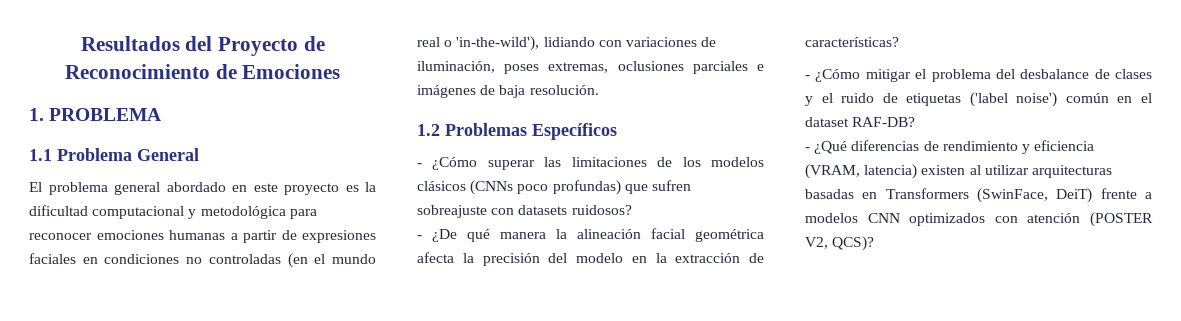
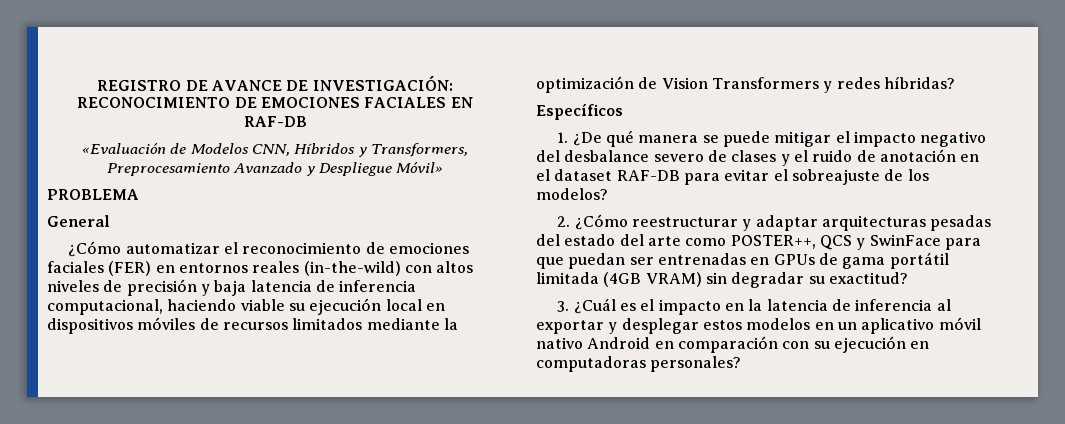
[80,36,325,56] [64,64,341,79] [29,108,162,121] [29,148,199,161] [29,182,376,195] [29,205,317,219] [29,230,376,243] [29,253,377,268] [417,36,717,51] [417,61,764,74] [417,85,599,98] [417,123,617,140] [417,157,764,170] [417,180,691,195] [417,205,632,218] [417,228,764,242] [417,252,764,266] [805,37,899,47] [805,69,991,82] Resultados del Proyecto de Reconocimiento de Emociones // 1. PROBLEMA // 1.1 Problema General // El problema general abordado en este proyecto es la dificultad computacional y metodológica para reconocer emociones humanas a partir de expresiones faciales en condiciones no controladas (en el mundo real o 'in-the-wild'), lidiando con variaciones de iluminación, poses extremas, oclusiones parciales e imágenes de baja resolución. // 1.2 Problemas Específicos // - ¿Cómo superar las limitaciones de los modelos clásicos (CNNs poco profundas) que sufren sobreajuste con datasets ruidosos? // - ¿De qué manera la alineación facial geométrica afecta la precisión del modelo en la extracción de características? // - ¿Cómo mitigar el problema -> [97,76,453,91] [77,97,473,108] [243,116,307,127] [82,143,468,157] [106,162,444,176] [47,189,139,200] [47,215,110,227] [68,241,469,257] [47,261,474,276] [47,279,417,296] [47,298,445,315] [47,317,458,334] [536,76,955,93] [536,104,623,120] [557,130,987,147] REGISTRO DE AVANCE DE INVESTIGACIÓN: RECONOCIMIENTO DE EMOCIONES FACIALES EN RAF-DB // «Evaluación de Modelos CNN, Híbridos y Transformers, Preprocesamiento Avanzado y Despliegue Móvil» // PROBLEMA // General // ¿Cómo automatizar el reconocimiento de emociones faciales (FER) en entornos reales (in-the-wild) con altos niveles de precisión y baja latencia de inferencia computacional, haciendo viable su ejecución local en dispositivos móviles de recursos limitados mediante la optimización de Vision Transformers y redes híbridas? // Específicos // 1. ¿De qué manera se puede mitigar el impacto negativo
(1090, 74) none -> [653,154,704,162] severo
[906,92,1152,107] [805,117,916,127] [805,140,1095,154] [805,164,1112,179] [805,188,1152,203] [805,212,1153,227] [805,236,875,251] etiquetas ('label noise') común en el dataset RAF-DB? // - ¿Qué diferencias de rendimiento y eficiencia (VRAM, latencia) existen al utilizar arquitecturas basadas en Transformers (SwinFace, DeiT) frente a modelos CNN optimizados con atención (POSTER V2, QCS)? -> [879,149,980,162] [536,169,929,185] [536,188,608,200] [557,214,992,231] [536,234,981,250] [536,252,949,269] [536,272,908,288] [557,298,951,315] [536,317,981,334] [536,336,930,353] [536,356,742,372] anotación en el dataset RAF-DB para evitar el sobreajuste de los modelos? // 2. ¿Cómo reestructurar y adaptar arquitecturas pesadas del estado del arte como POSTER++, QCS y SwinFace para que puedan ser entrenadas en GPUs de gama portátil limitada (4GB VRAM) sin degradar su exactitud? // 3. ¿Cuál es el impacto en la latencia de inferencia al exportar y desplegar estos modelos en un aplicativo móvil nativo Android en comparación con su ejecución en computadoras personales?

